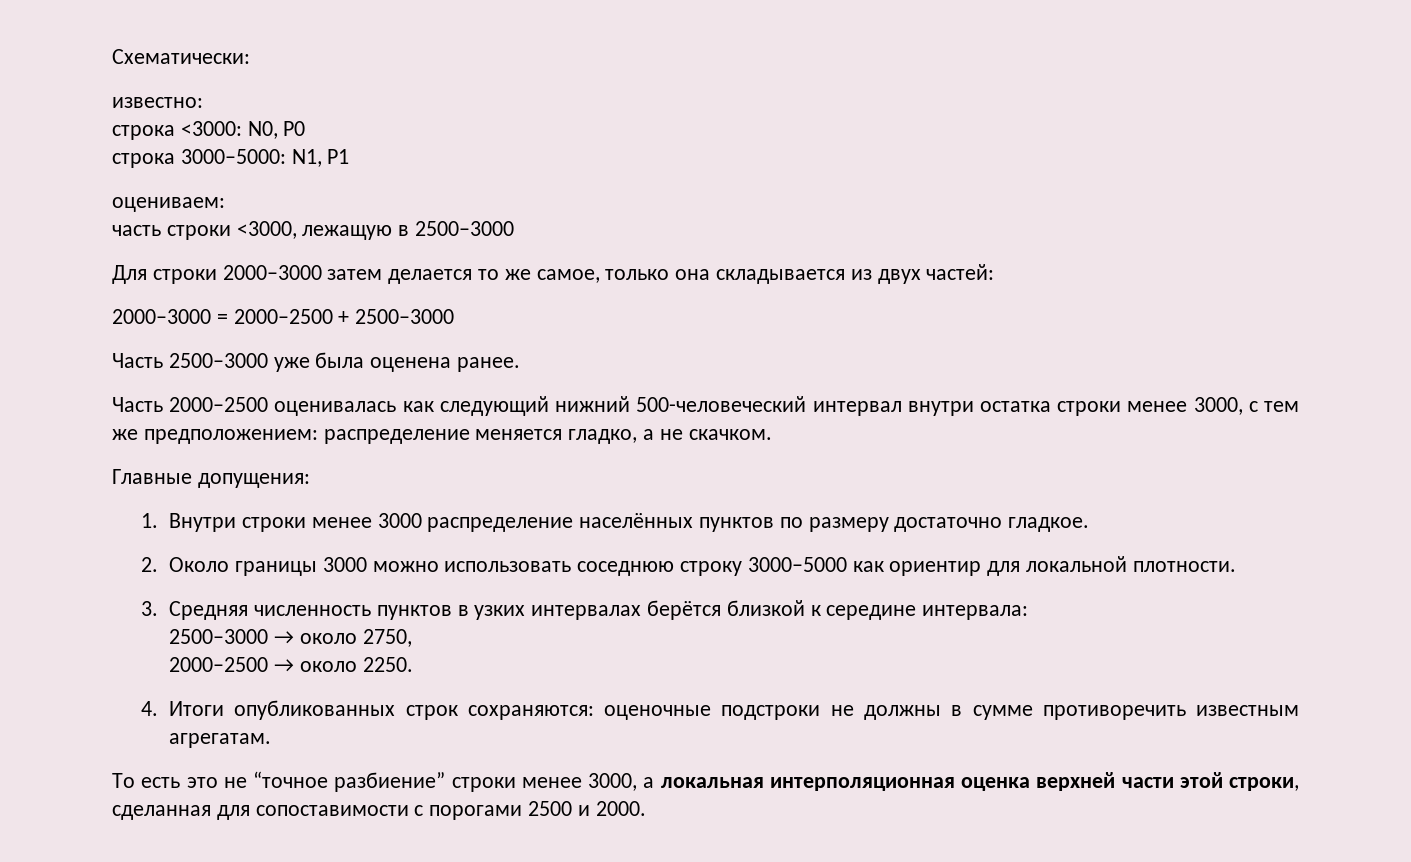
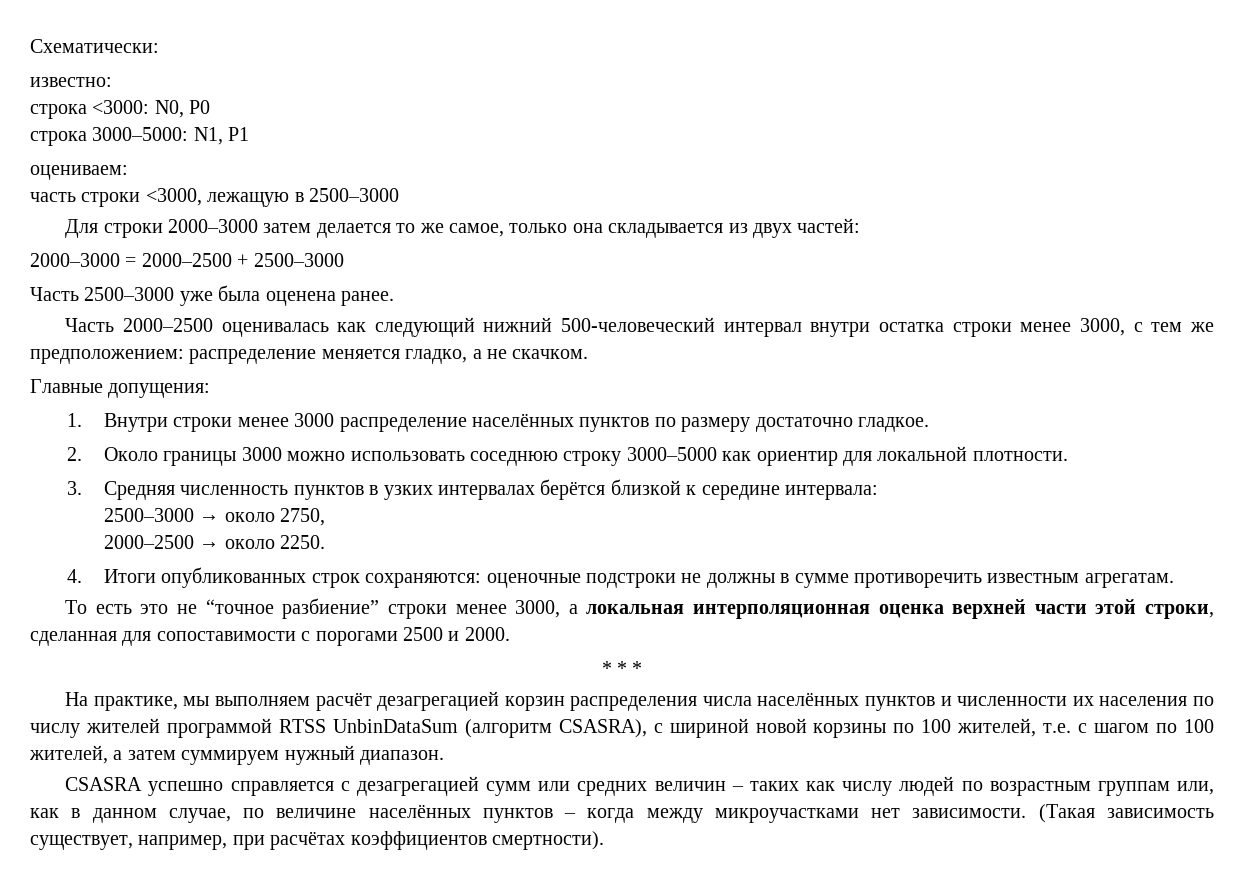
(646, 808) none -> [601,661,643,675] [65,691,1214,711] [30,718,1214,738] [29,745,444,765] [65,776,1214,796] [30,804,1214,823] [30,831,604,850] // * * * // На практике, мы выполняем расчёт дезагрегацией корзин распределения числа населённых пунктов и численности их населения по числу жителей программой RTSS UnbinDataSum (алгоритм CSASRA), с шириной новой корзины по 100 жителей, т.е. с шагом по 100 жителей, а затем суммируем нужный диапазон. // CSASRA успешно справляется с дезагрегацией сумм или средних величин – таких как числу людей по возрастным группам или, как в данном случае, по величине населённых пунктов – когда между микроучастками нет зависимости. (Такая зависимость существует, например, при расчётах коэффициентов смертности).

